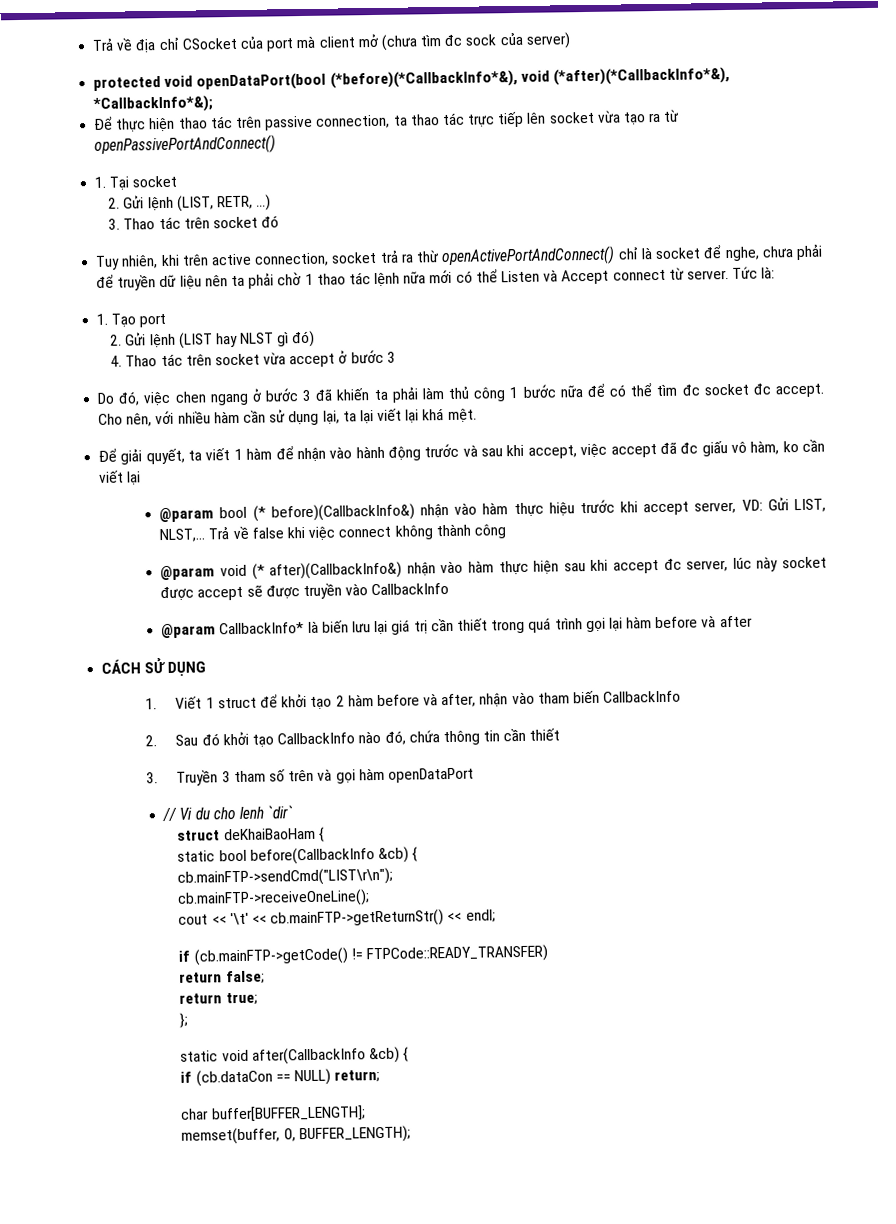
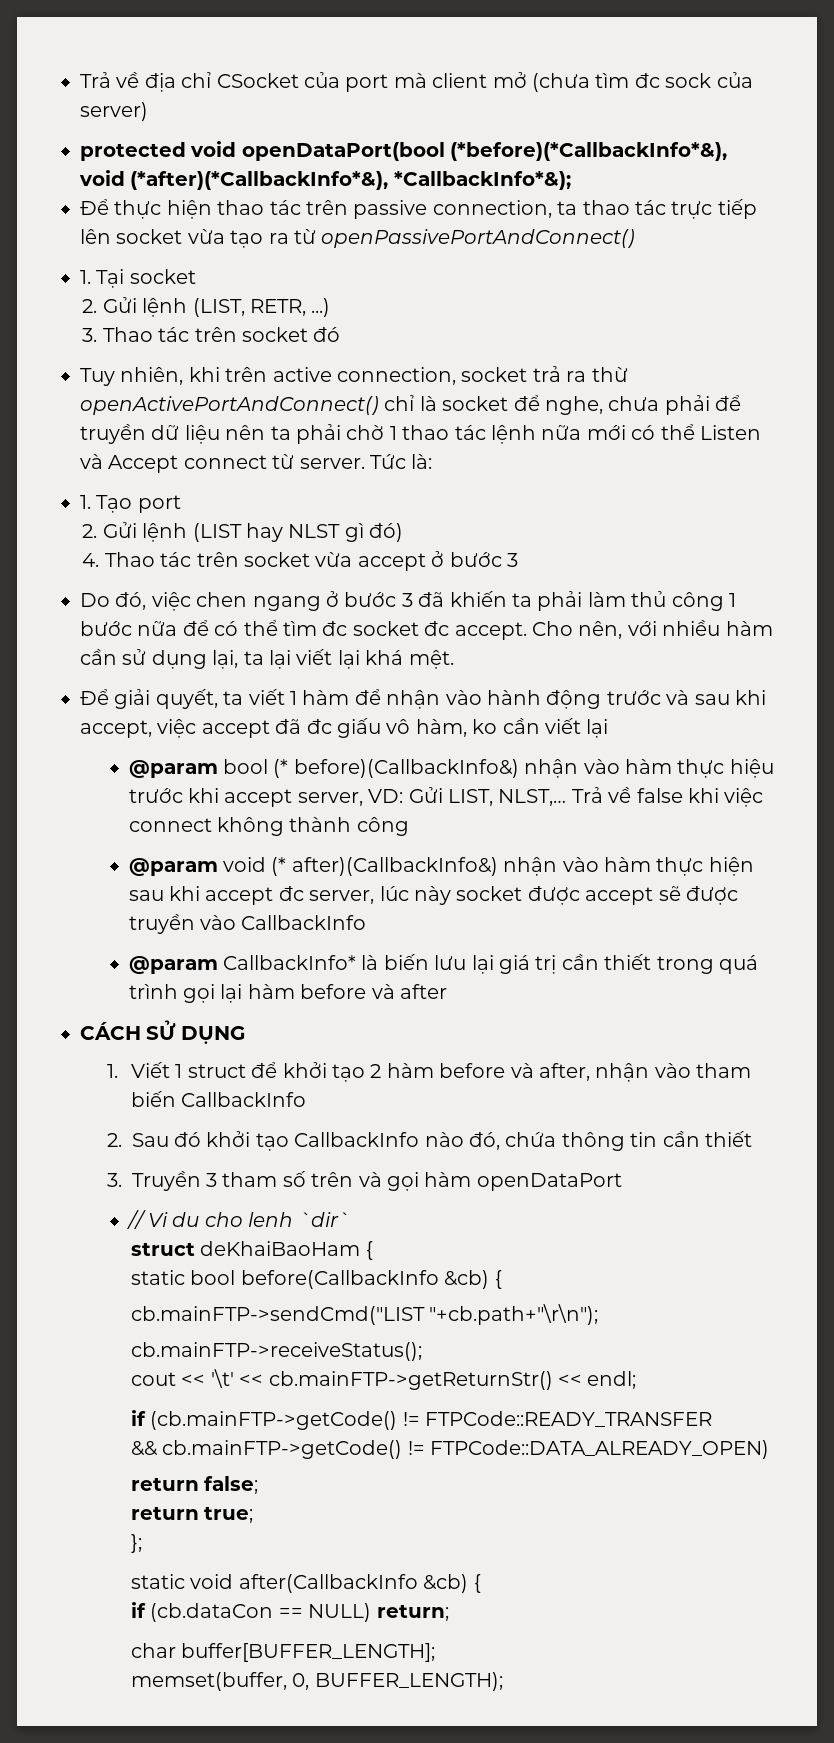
[177,867,394,887] [177,889,371,908] cb.mainFTP->sendCmd("LIST\r\n"); // cb.mainFTP->receiveOneLine(); -> [130,1304,599,1325] [130,1342,422,1361] cb.mainFTP->sendCmd("LIST "+cb.path+"\r\n"); // cb.mainFTP->receiveStatus();
[365,944,548,964] FTPCode::READY_TRANSFER) -> [425,1411,713,1427] [130,1440,770,1459] FTPCode::READY_TRANSFER // && cb.mainFTP->getCode() != FTPCode::DATA_ALREADY_OPEN)

